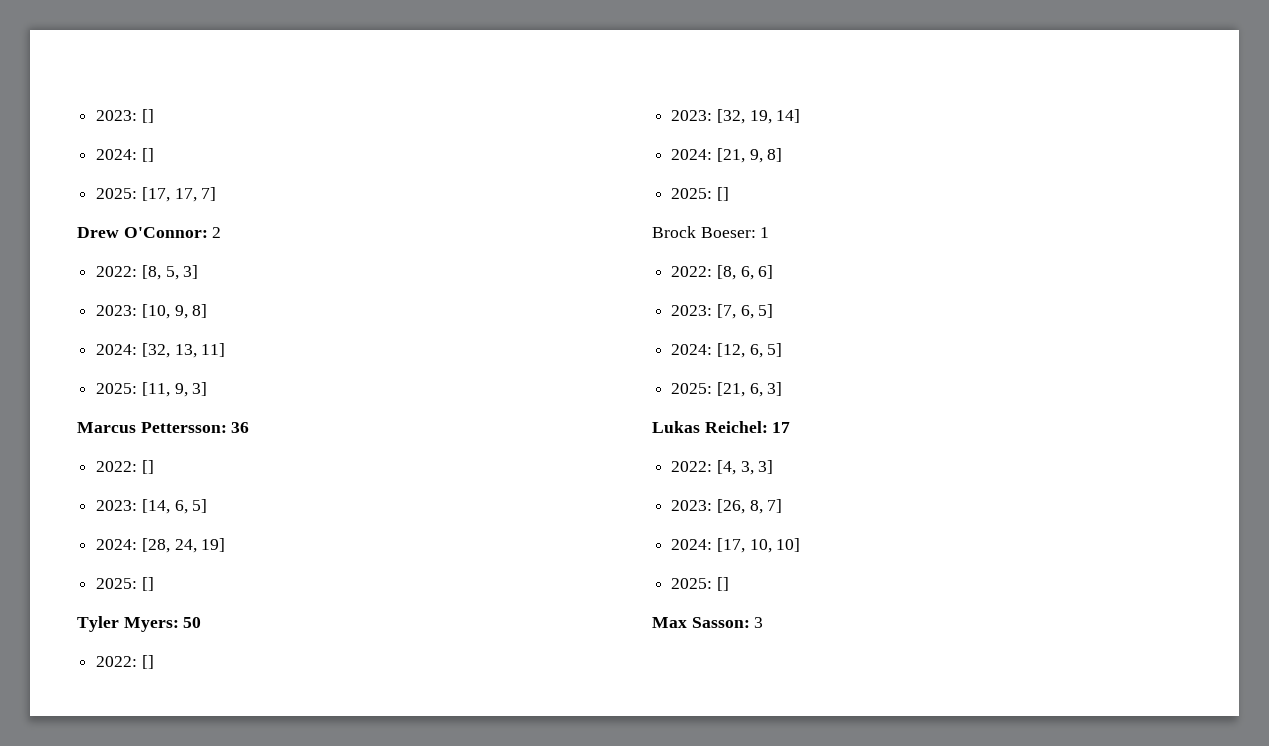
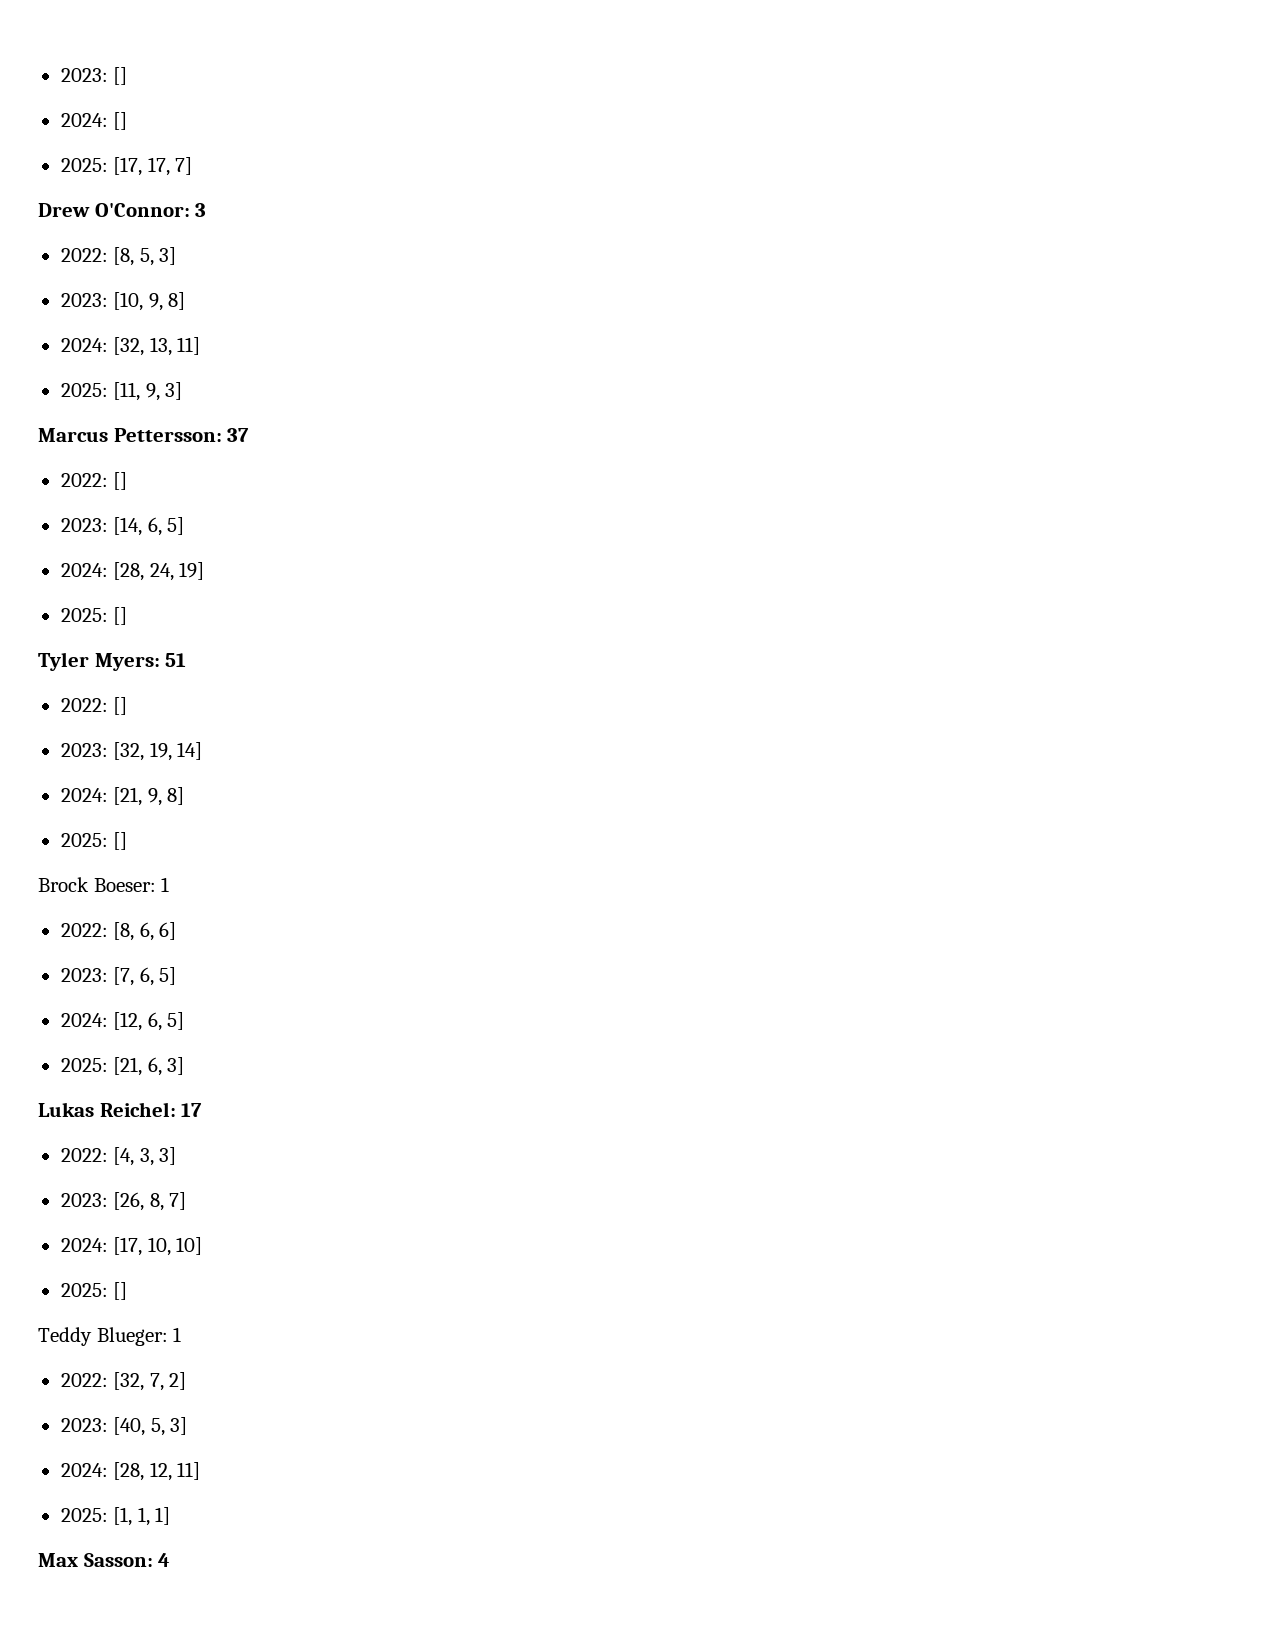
[212,227,222,238] 2 -> [195,203,207,217] 3
[231,422,250,433] 36 -> [227,428,250,442] 37
[183,617,202,628] 50 -> [165,653,187,667] 51
(729, 584) none -> [38,1327,182,1346] [60,1372,187,1391] [60,1417,188,1436] [60,1462,201,1481] [60,1507,171,1526] // Teddy Blueger: 1 // 2022: [32, 7, 2] // 2023: [40, 5, 3] // 2024: [28, 12, 11] // 2025: [1, 1, 1]
[754,617,764,628] 3 -> [158,1553,171,1567] 4

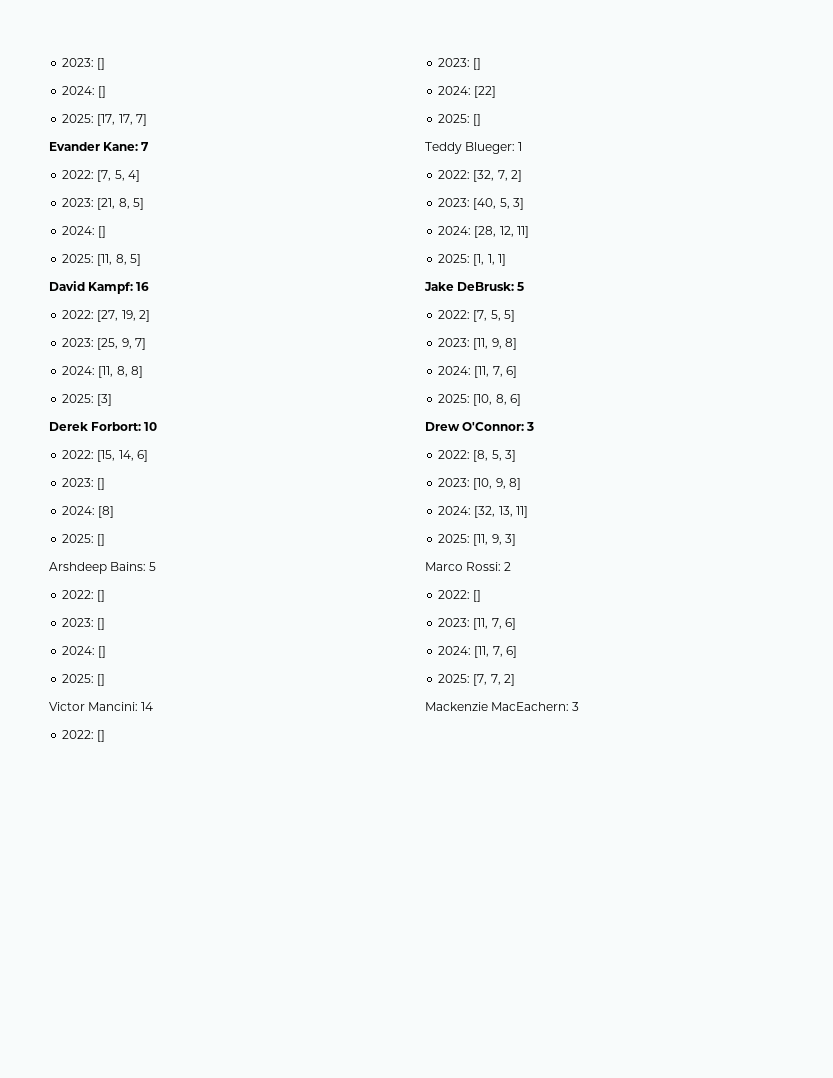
[38,203,207,217] [60,247,177,266] [60,292,186,311] [60,337,201,356] [60,382,183,401] [38,428,250,442] [60,472,128,490] [60,517,185,536] [60,562,205,581] [60,607,128,625] [38,652,187,671] [60,697,128,715] [60,742,203,761] [60,787,185,806] [60,832,128,850] [38,877,170,892] [60,922,177,941] [60,967,177,986] [60,1012,185,1031] [60,1057,185,1076] [38,1102,203,1117] [60,1147,177,1166] [60,1192,187,1211] [60,1237,203,1256] Drew O'Connor: 3 // 2022: [8, 5, 3] // 2023: [10, 9, 8] // 2024: [32, 13, 11] // 2025: [11, 9, 3] // Marcus Pettersson: 37 // 2022: [] // 2023: [14, 6, 5] // 2024: [28, 24, 19] // 2025: [] // Tyler Myers: 51 // 2022: [] // 2023: [32, 19, 14] // 2024: [21, 9, 8] // 2025: [] // Brock Boeser: 1 // 2022: [8, 6, 6] // 2023: [7, 6, 5] // 2024: [12, 6, 5] // 2025: [21, 6, 3] // Lukas Reichel: 17 // 2022: [4, 3, 3] // 2023: [26, 8, 7] // 2024: [17, 10, 10] -> [49,142,150,151] [62,170,140,182] [62,198,144,210] [62,226,107,238] [62,254,141,266] [49,281,150,294] [62,310,150,322] [62,338,146,350] [62,366,143,378] [62,394,113,406] [49,422,158,431] [62,450,148,462] [62,478,106,490] [62,506,115,518] [62,534,106,546] [49,562,157,574] [62,590,106,602] [62,618,106,630] [62,646,107,658] [62,674,106,686] [49,702,154,711] [62,730,106,742] [438,58,482,70] [438,86,497,98] Evander Kane: 7 // 2022: [7, 5, 4] // 2023: [21, 8, 5] // 2024: [] // 2025: [11, 8, 5] // David Kampf: 16 // 2022: [27, 19, 2] // 2023: [25, 9, 7] // 2024: [11, 8, 8] // 2025: [3] // Derek Forbort: 10 // 2022: [15, 14, 6] // 2023: [] // 2024: [8] // 2025: [] // Arshdeep Bains: 5 // 2022: [] // 2023: [] // 2024: [] // 2025: [] // Victor Mancini: 14 // 2022: [] // 2023: [] // 2024: [22]
[38,1553,171,1567] Max Sasson: 4 -> [424,282,525,291] [438,310,515,322] [438,338,517,350] [438,366,517,378] [438,394,521,406] [425,422,535,431] [438,450,516,462] [438,478,521,490] [438,506,528,518] [438,534,516,546] [425,562,512,571] [438,590,482,602] [438,618,516,630] [438,646,517,658] [438,674,515,686] [425,702,580,711] Jake DeBrusk: 5 // 2022: [7, 5, 5] // 2023: [11, 9, 8] // 2024: [11, 7, 6] // 2025: [10, 8, 6] // Drew O'Connor: 3 // 2022: [8, 5, 3] // 2023: [10, 9, 8] // 2024: [32, 13, 11] // 2025: [11, 9, 3] // Marco Rossi: 2 // 2022: [] // 2023: [11, 7, 6] // 2024: [11, 7, 6] // 2025: [7, 7, 2] // Mackenzie MacEachern: 3

